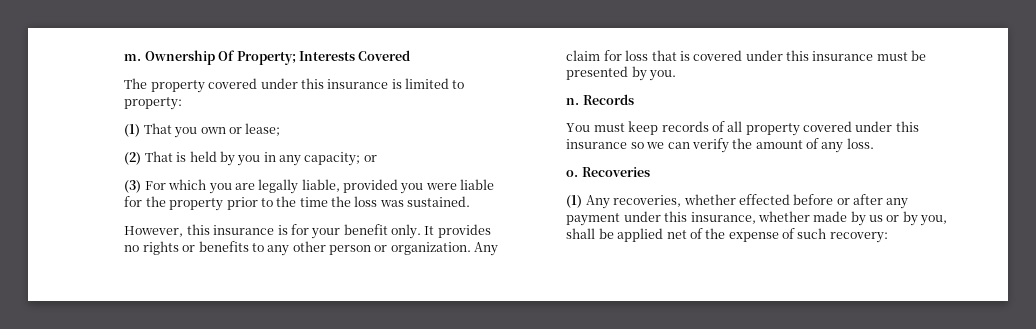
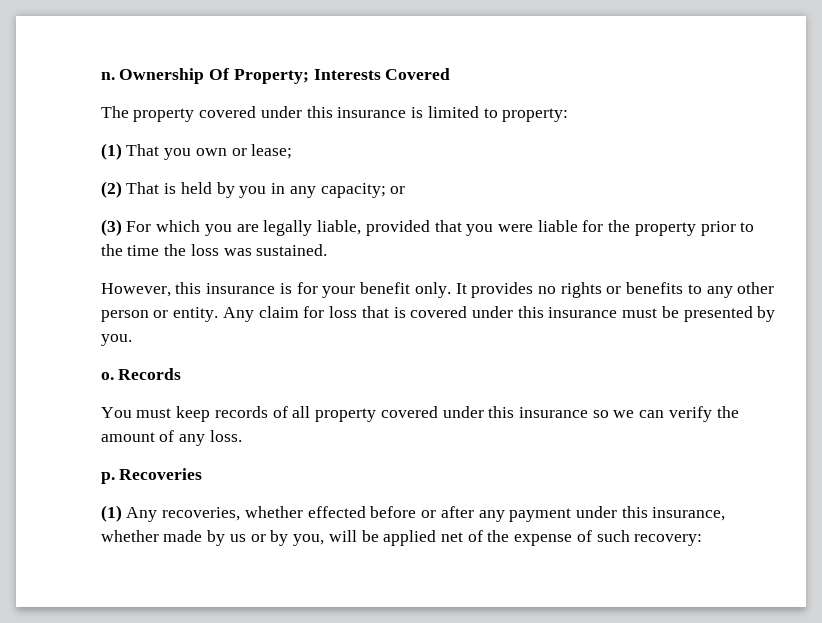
[124,54,142,61] m. -> [100,72,115,80] n.
(399, 186) none -> [434,220,462,232] that
[390,242,471,255] organization. -> [173,307,219,322] entity.
[566,98,580,105] n. -> [100,372,114,380] o.
[566,170,579,177] o. -> [100,472,115,484] p.
[566,228,596,239] shall -> [328,530,357,542] will

